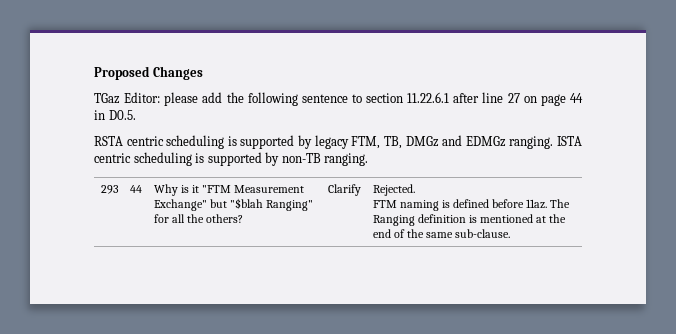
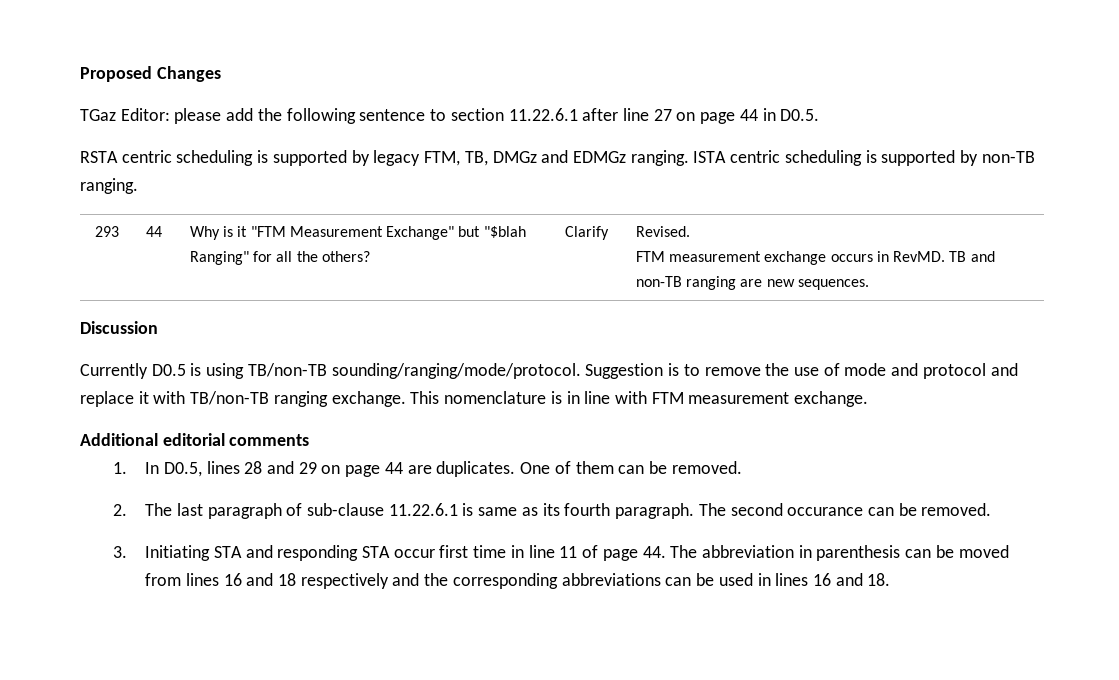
[372,184,415,196] [372,199,571,211] [372,214,567,226] [372,229,511,238] Rejected. // FTM naming is defined before 11az. The Ranging definition is mentioned at the end of the same sub-clause. -> [635,226,690,237] [635,251,995,265] [635,276,869,290] [80,321,158,334] [80,363,1018,379] [80,391,869,407] [80,433,310,446] [112,461,742,477] [112,503,992,519] [112,545,1009,561] [145,573,891,589] Revised. // FTM measurement exchange occurs in RevMD. TB and non-TB ranging are new sequences. // Discussion // Currently D0.5 is using TB/non-TB sounding/ranging/mode/protocol. Suggestion is to remove the use of mode and protocol and replace it with TB/non-TB ranging exchange. This nomenclature is in line with FTM measurement exchange. // Additional editorial comments // 1. In D0.5, lines 28 and 29 on page 44 are duplicates. One of them can be removed. // 2. The last paragraph of sub-clause 11.22.6.1 is same as its fourth paragraph. The second occurance can be removed. // 3. Initiating STA and responding STA occur first time in line 11 of page 44. The abbreviation in parenthesis can be moved from lines 16 and 18 respectively and the corresponding abbreviations can be used in lines 16 and 18.

